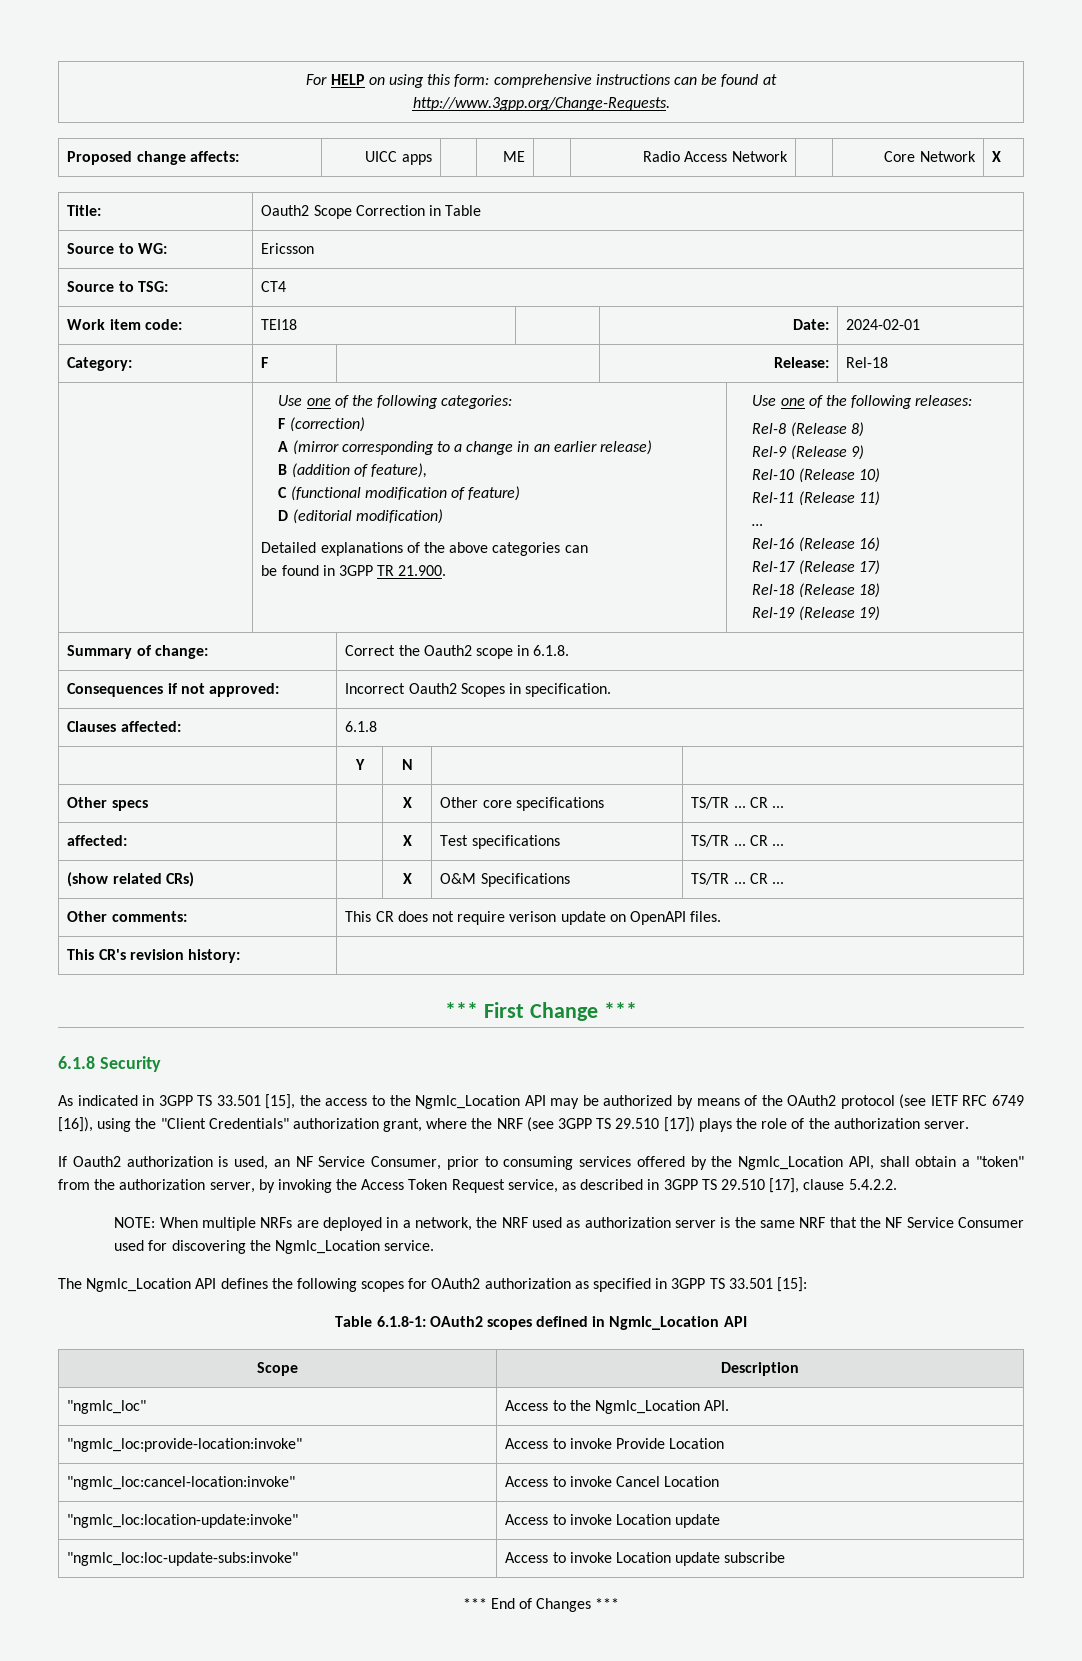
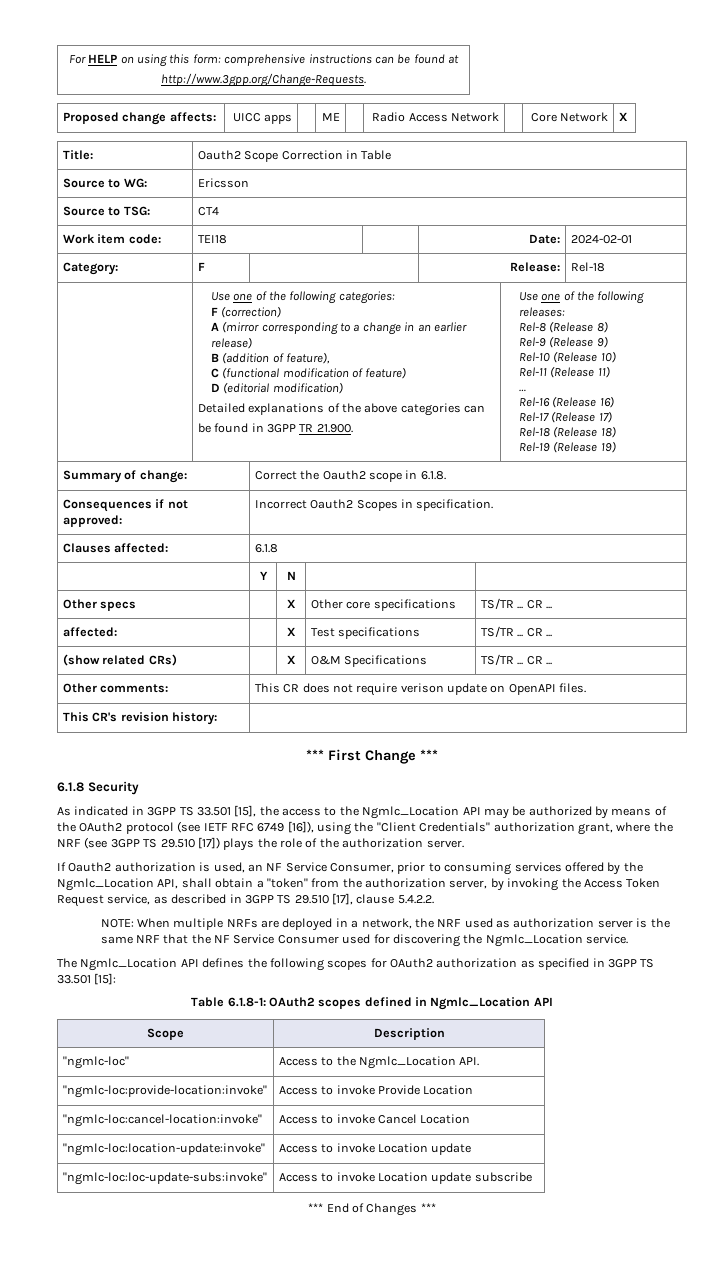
[67,1400,147,1414] "ngmlc_loc" -> [62,1056,129,1069] "ngmlc-loc"
[67,1438,303,1452] "ngmlc_loc:provide-location:invoke" -> [62,1085,267,1098] "ngmlc-loc:provide-location:invoke"
[67,1476,296,1490] "ngmlc_loc:cancel-location:invoke" -> [62,1114,262,1127] "ngmlc-loc:cancel-location:invoke"
[67,1514,299,1528] "ngmlc_loc:location-update:invoke" -> [62,1143,265,1156] "ngmlc-loc:location-update:invoke"
[67,1552,299,1566] "ngmlc_loc:loc-update-subs:invoke" -> [62,1172,267,1185] "ngmlc-loc:loc-update-subs:invoke"

